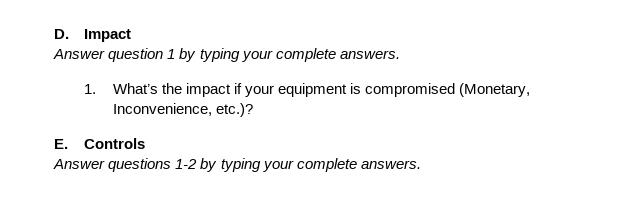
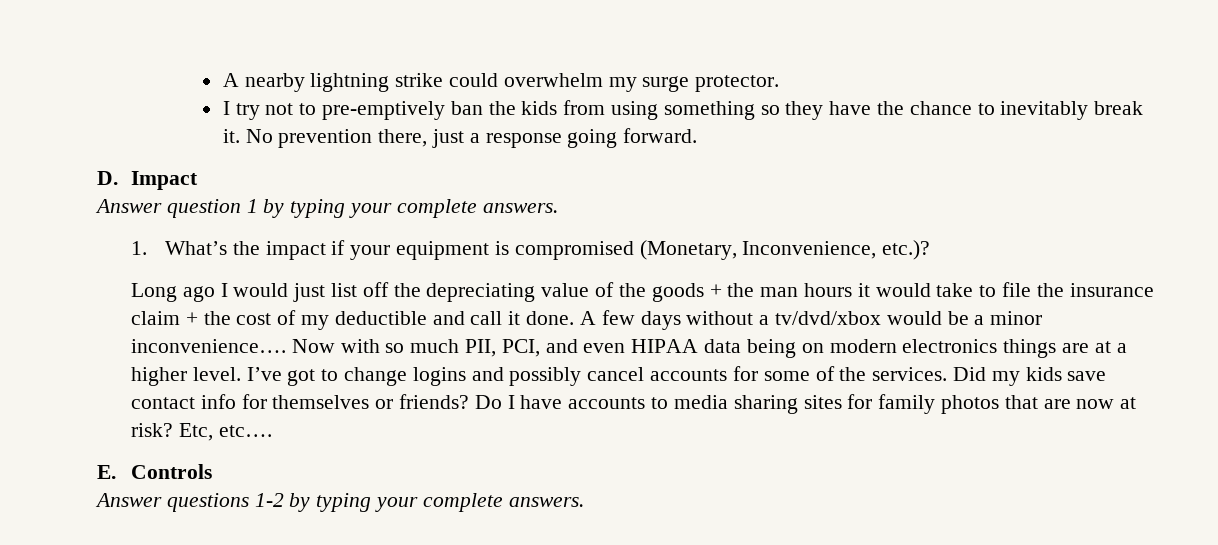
(54, 34) none -> [222,73,780,92] [222,100,1144,120] [222,128,698,148] A nearby lightning strike could overwhelm my surge protector. // I try not to pre-emptively ban the kids from using something so they have the chance to inevitably break it. No prevention there, just a response going forward. //
(254, 110) none -> [131,282,1154,302] [131,310,1043,330] [131,339,1127,358] [131,366,1107,386] [131,394,1137,414] [131,423,272,441] // Long ago I would just list off the depreciating value of the goods + the man hours it would take to file the insurance claim + the cost of my deductible and call it done. A few days without a tv/dvd/xbox would be a minor inconvenience…. Now with so much PII, PCI, and even HIPAA data being on modern electronics things are at a higher level. I’ve got to change logins and possibly cancel accounts for some of the services. Did my kids save contact info for themselves or friends? Do I have accounts to media sharing sites for family photos that are now at risk? Etc, etc….

